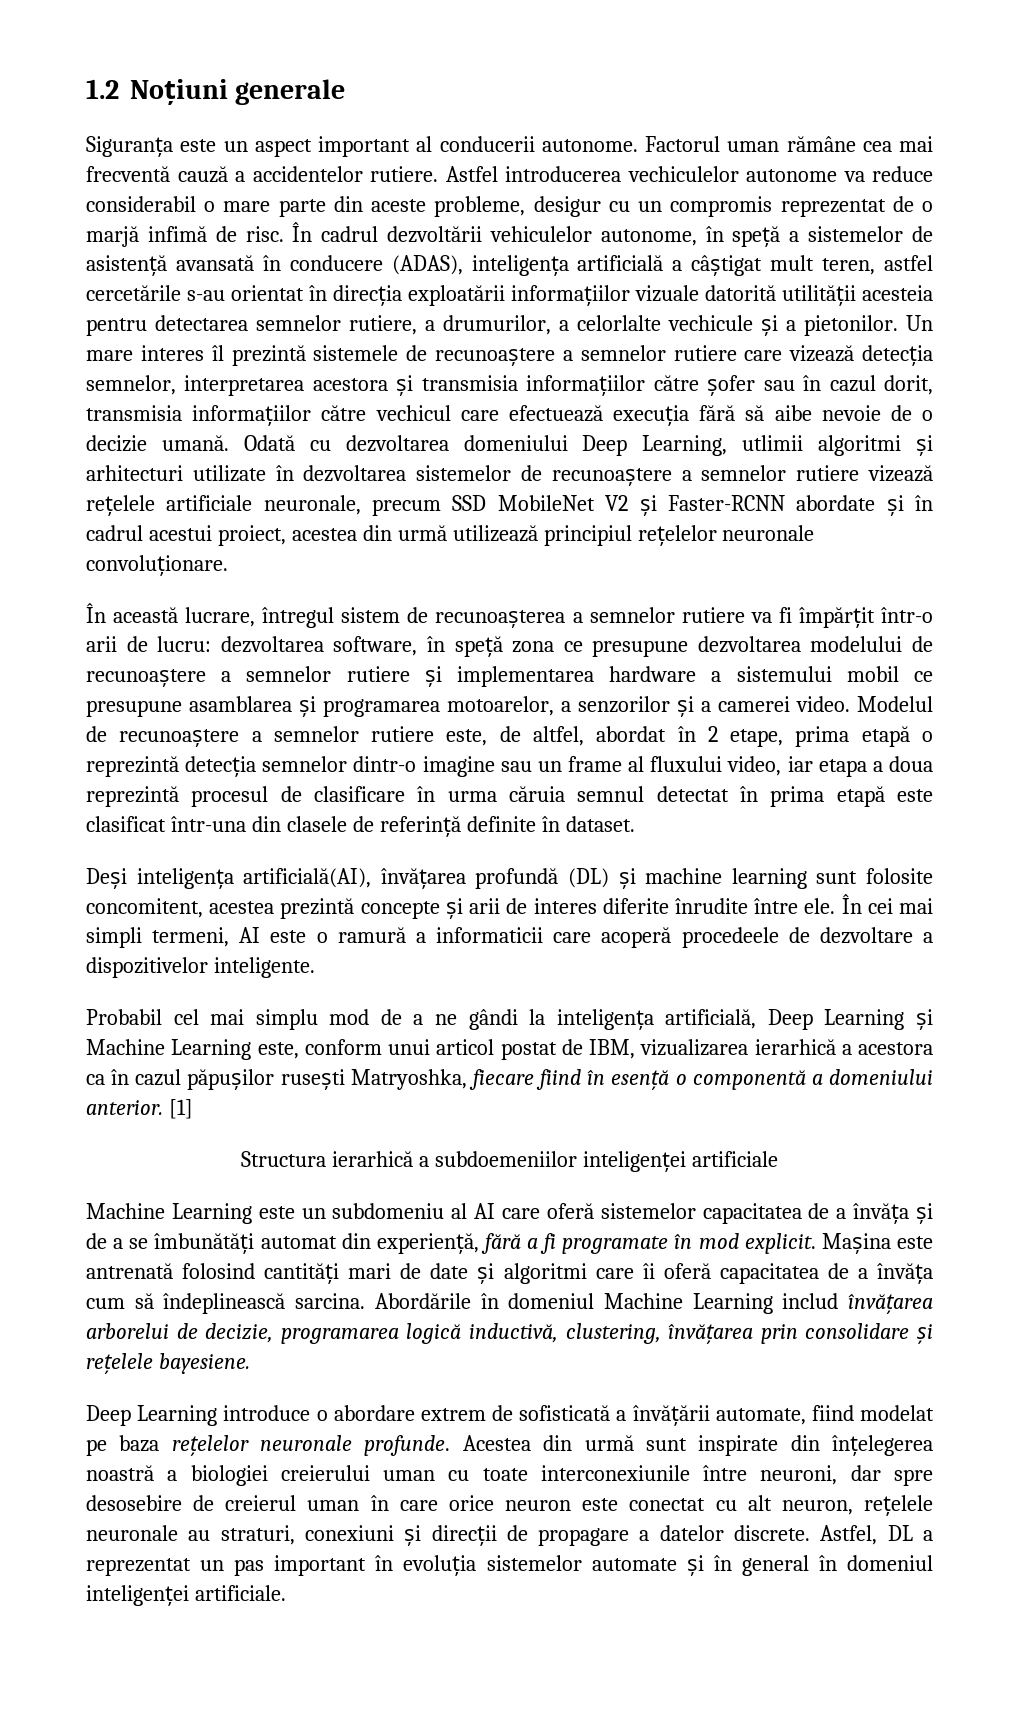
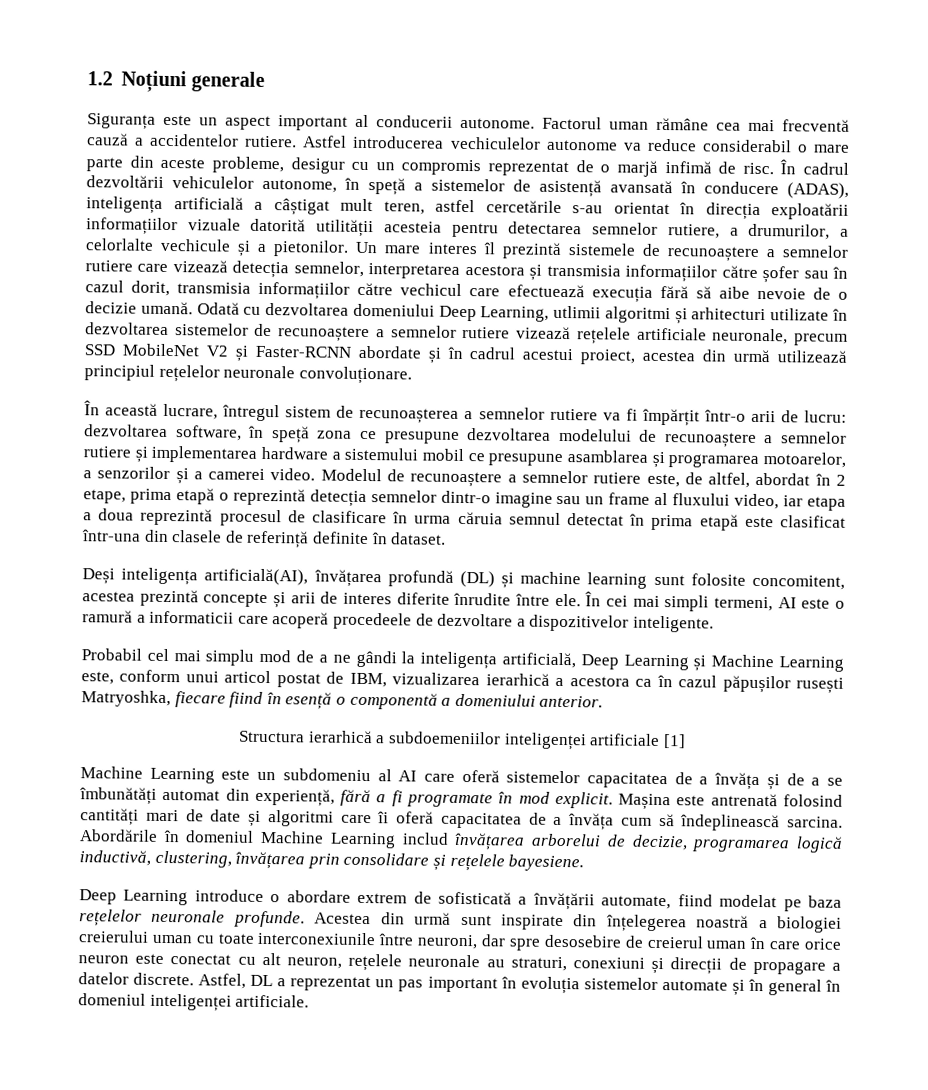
[168,1099,193,1119] [1] -> (604, 701) none
(778, 1159) none -> [662,734,686,749] [1]

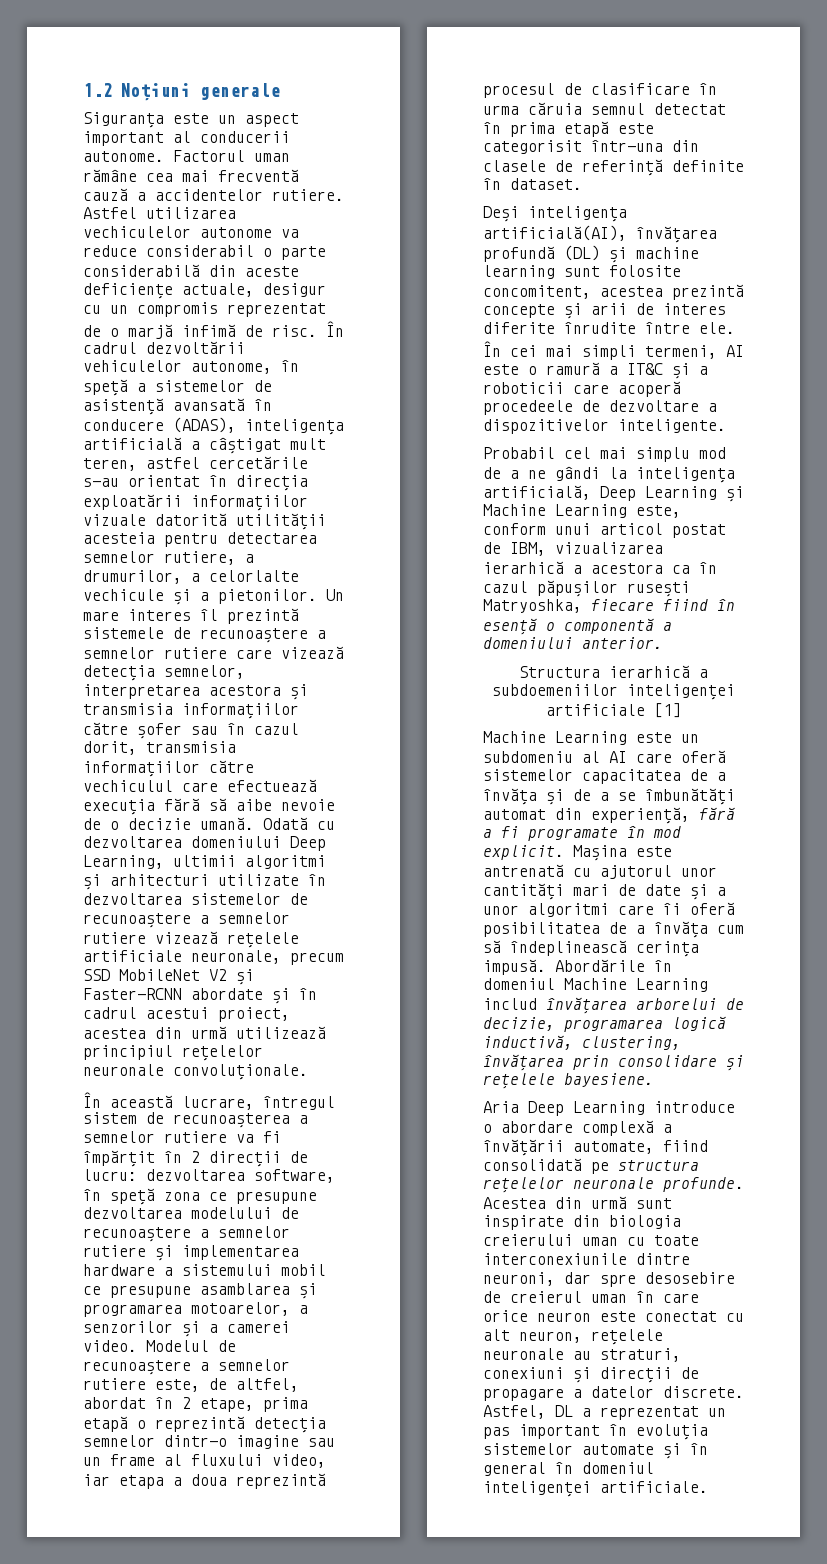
[353,135,445,149] introducerea -> [146,207,236,219] utilizarea
[813,144,851,153] [86,155,284,174] mare parte din aceste probleme, -> [281,246,326,260] [83,264,299,277] [83,283,254,299] parte considerabilă din aceste deficiențe actuale,
[400,283,463,296] vechicul -> [83,780,173,792] vechiculul
[553,305,602,319] utlimii -> [173,855,236,867] ultimii
[298,366,412,385] convoluționare. -> [173,1064,308,1080] convoluționale.
[703,409,776,423] într-o arii -> [164,1151,281,1167] în 2 direcții
[780,515,847,528] clasificat -> [483,140,582,154] categorisit
[149,610,235,624] informaticii -> [627,363,708,379] [483,382,564,394] IT&C și a roboticii
[783,794,844,807] folosind -> [573,865,717,879] cu ajutorul unor
(261, 818) none -> [717,887,726,896] [483,905,519,915] a unor
[440,812,522,829] capacitatea -> [483,922,600,937] posibilitatea
[787,816,843,828] sarcina. -> [636,941,699,957] [483,959,546,975] cerința impusă.
(585, 863) none -> [483,1101,519,1113] Aria
[357,891,512,905] extrem de sofisticată -> [582,1120,654,1136] complexă
[719,894,843,912] modelat pe baza -> [483,1158,699,1174] consolidată pe structura
[605,914,842,933] înțelegerea noastră a biologiei -> [609,1215,681,1229] biologia
[378,933,415,946] între -> [636,1253,690,1265] dintre

